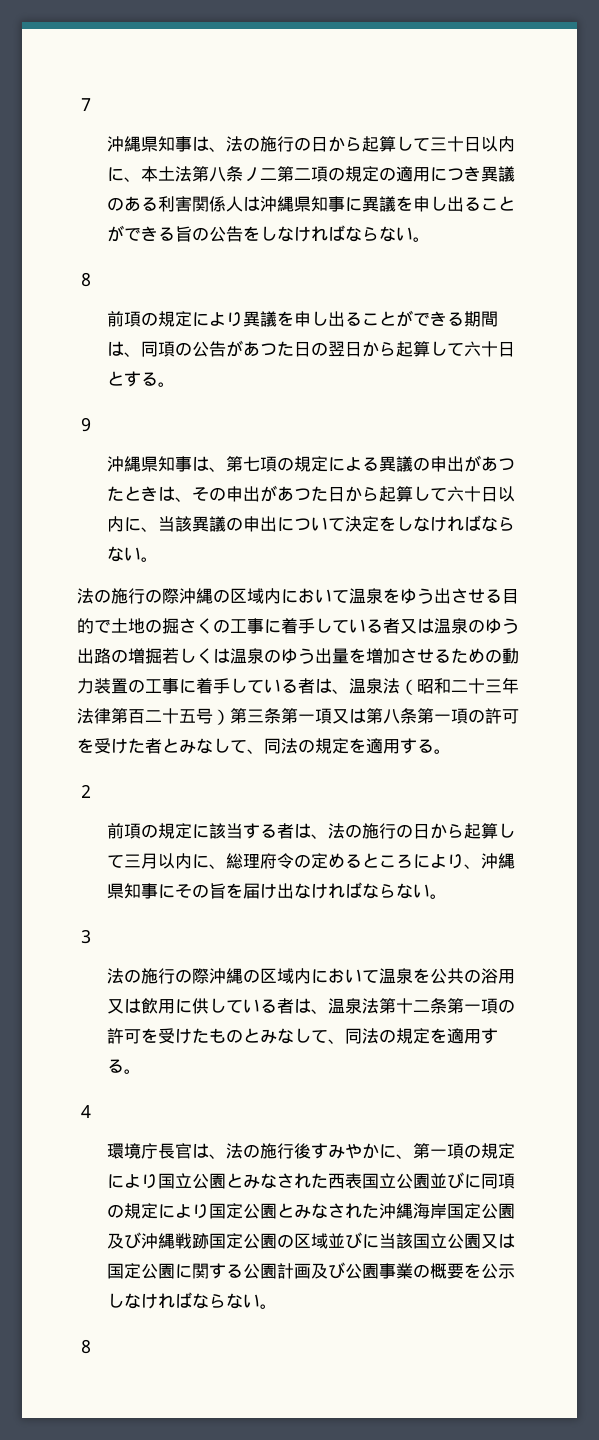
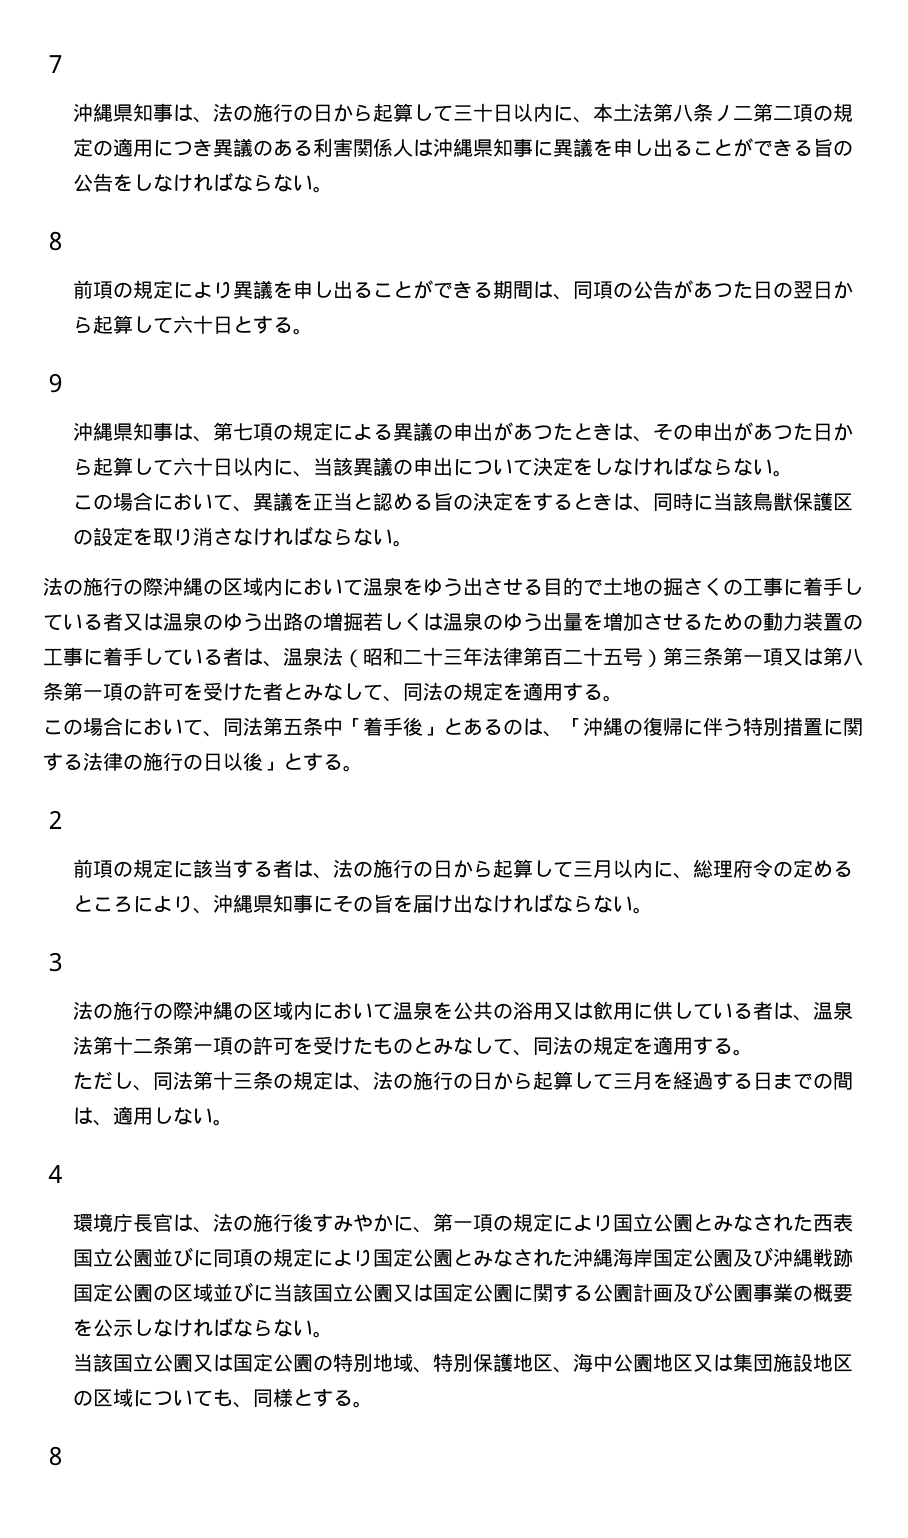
(158, 559) none -> [72,492,853,512] [72,526,413,547] // この場合において、異議を正当と認める旨の決定をするときは、同時に当該鳥獣保護区の設定を取り消さなければならない。
(451, 751) none -> [43,717,863,737] [43,752,363,772] // この場合において、同法第五条中「着手後」とあるのは、「沖縄の復帰に伴う特別措置に関する法律の施行の日以後」とする。
(141, 1071) none -> [72,1071,853,1091] [72,1106,233,1126] // ただし、同法第十三条の規定は、法の施行の日から起算して三月を経過する日までの間は、適用しない。
(277, 1306) none -> [72,1353,853,1373] [72,1388,373,1408] // 当該国立公園又は国定公園の特別地域、特別保護地区、海中公園地区又は集団施設地区の区域についても、同様とする。

